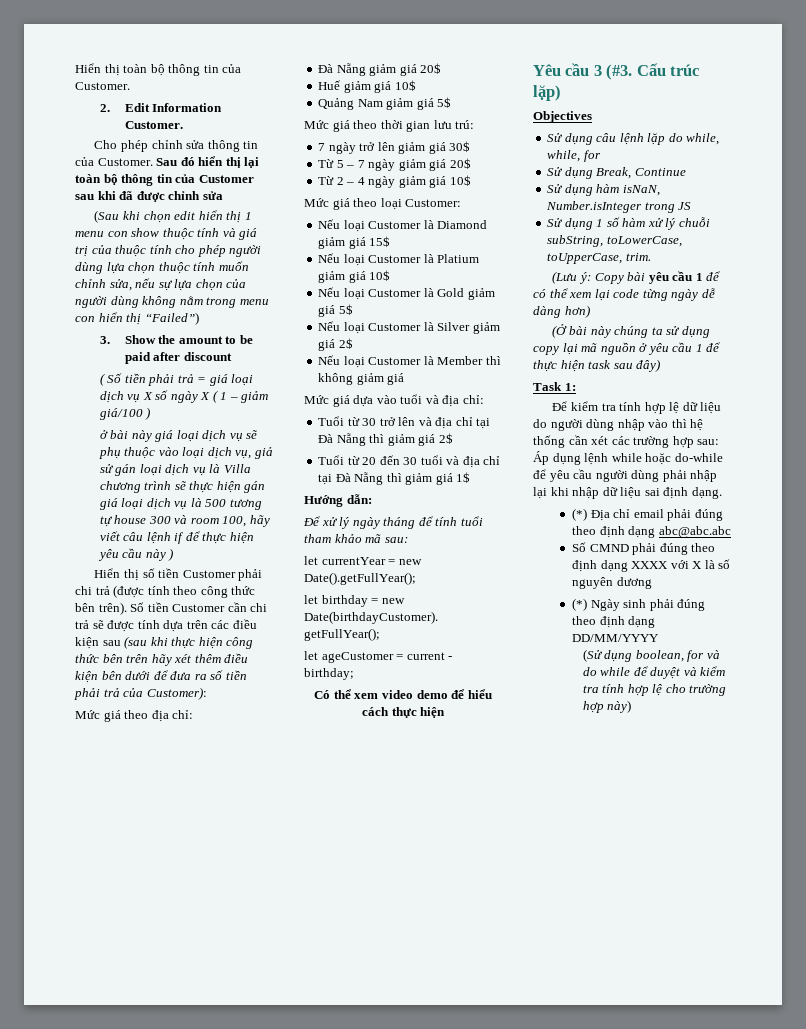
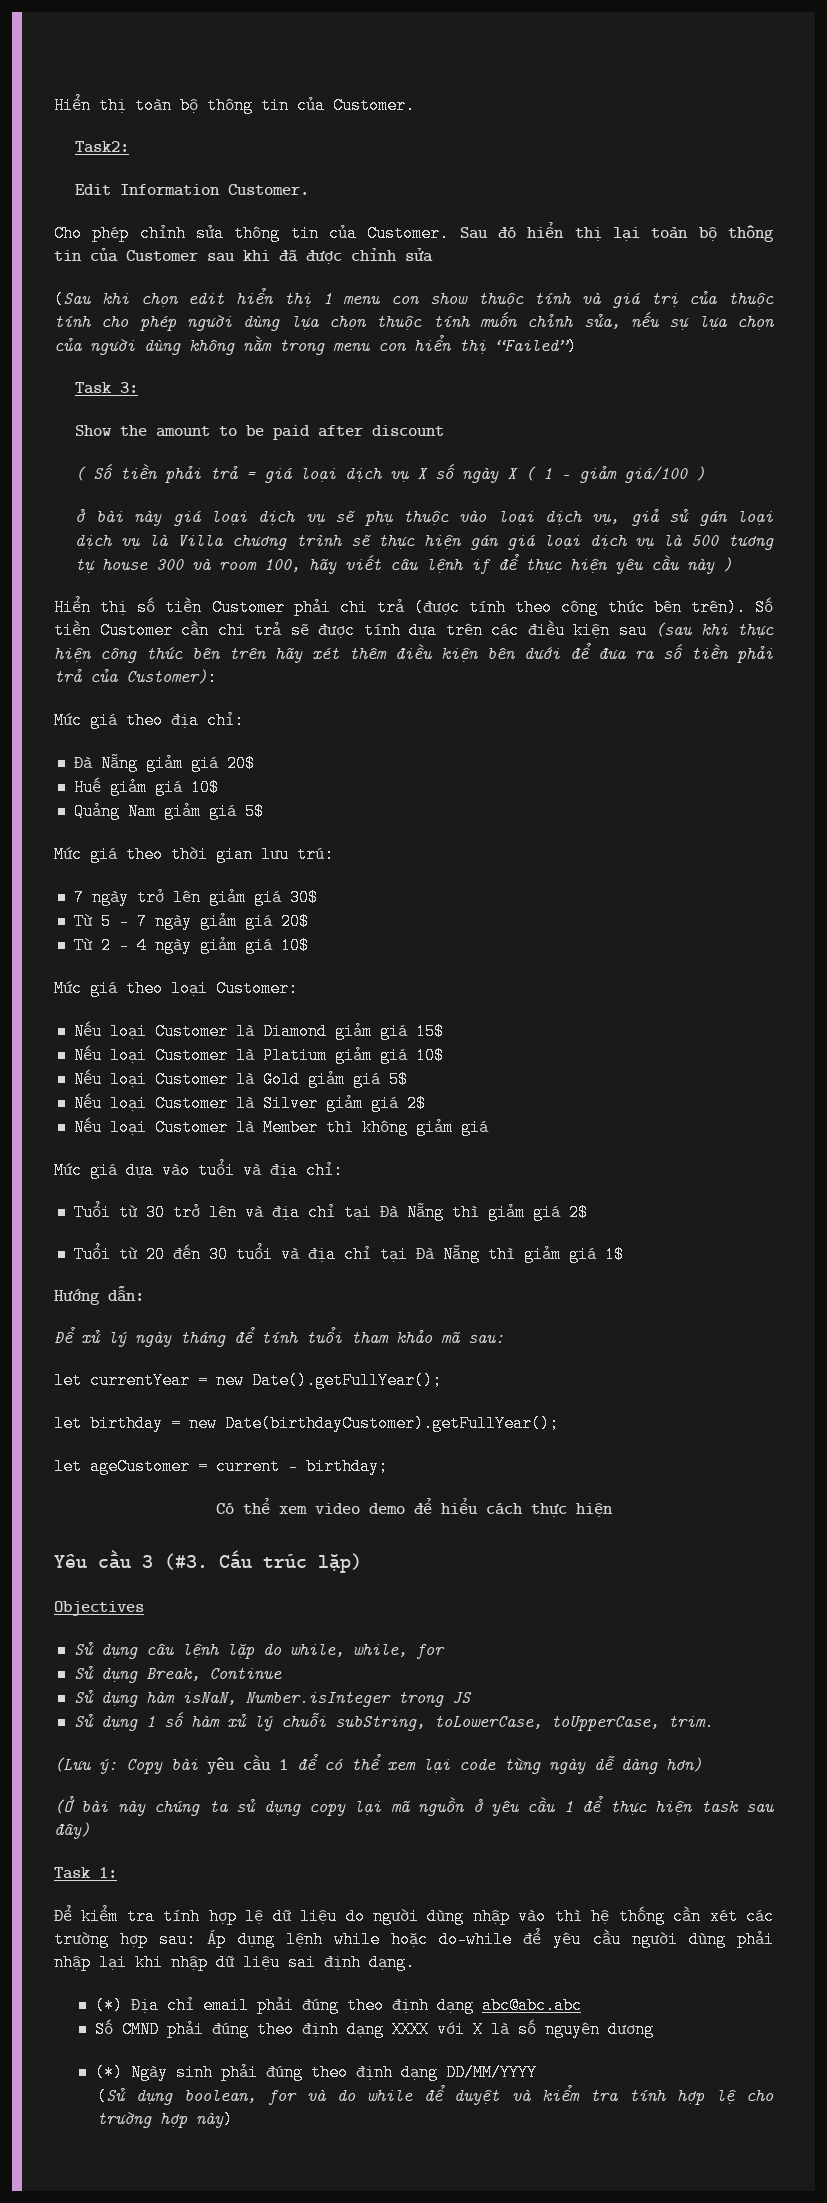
[99,104,110,112] 2. -> [75,141,130,153] Task2: //
[99,336,110,344] 3. -> [75,382,139,394] Task 3: //

